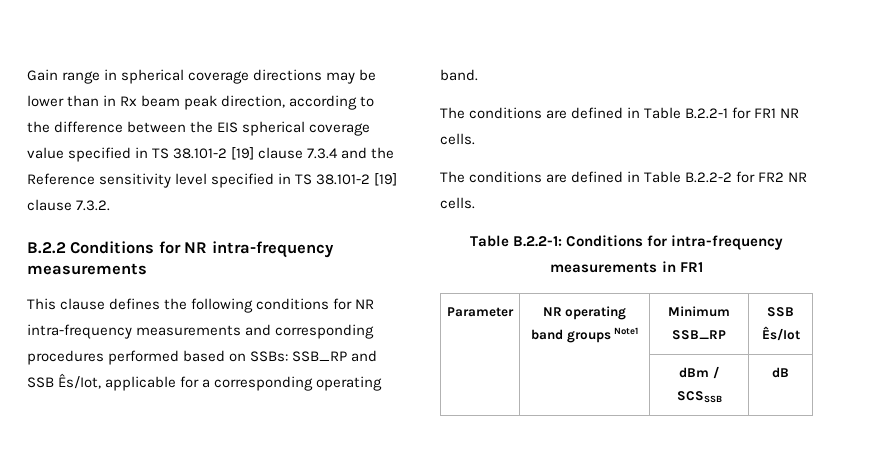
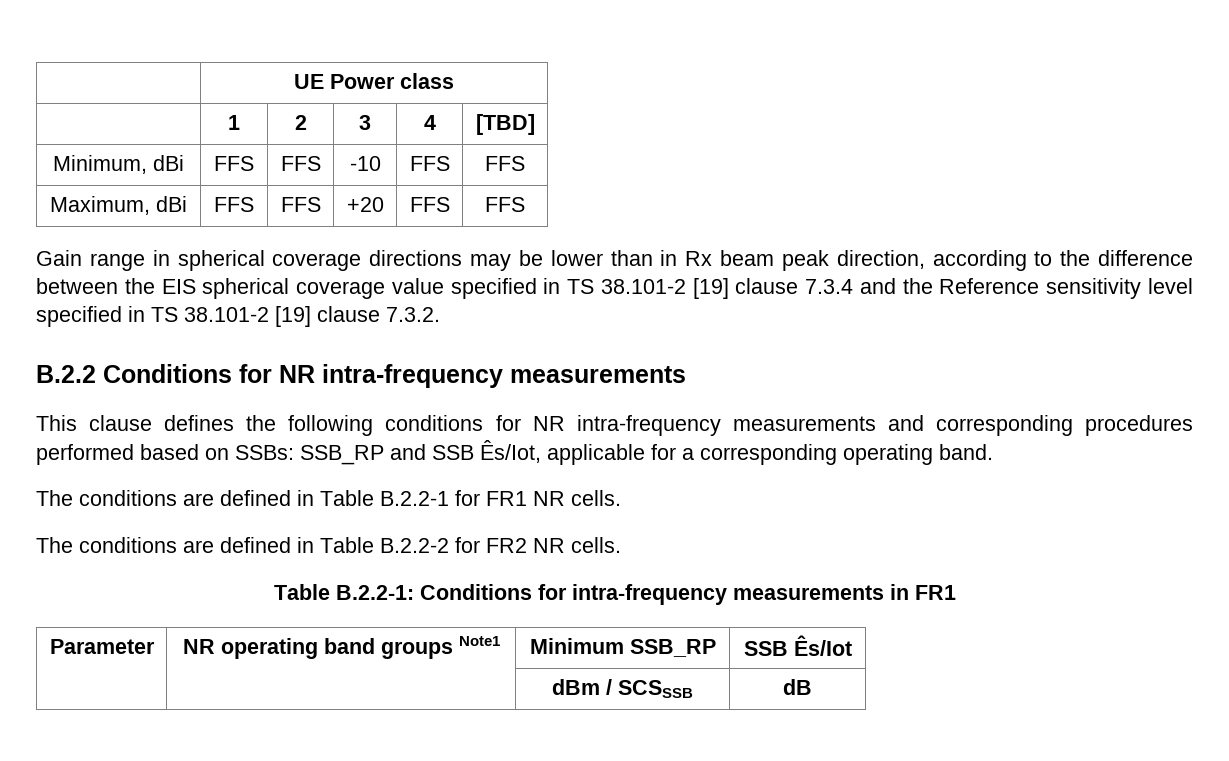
(27, 75) none -> [294,73,454,89] [228,115,240,130] [294,115,307,130] [359,115,371,130] [423,115,436,130] [475,114,535,135] [53,155,184,174] [214,156,254,171] [280,156,321,171] [349,156,381,171] [409,156,450,171] [485,156,525,171] [50,196,187,215] [214,197,254,212] [280,197,321,212] [346,197,384,212] [409,197,450,212] [485,197,525,212] | UE Power class // | 1 | 2 | 3 | 4 | [TBD] // Minimum, dBi | FFS | FFS | -10 | FFS | FFS // Maximum, dBi | FFS | FFS | +20 | FFS | FFS //

